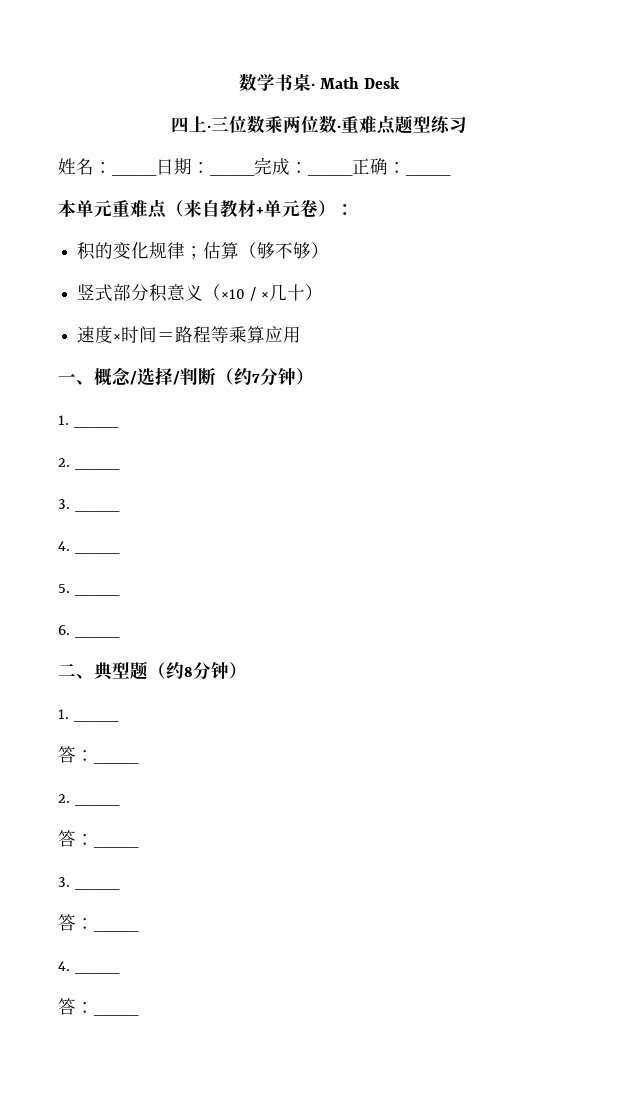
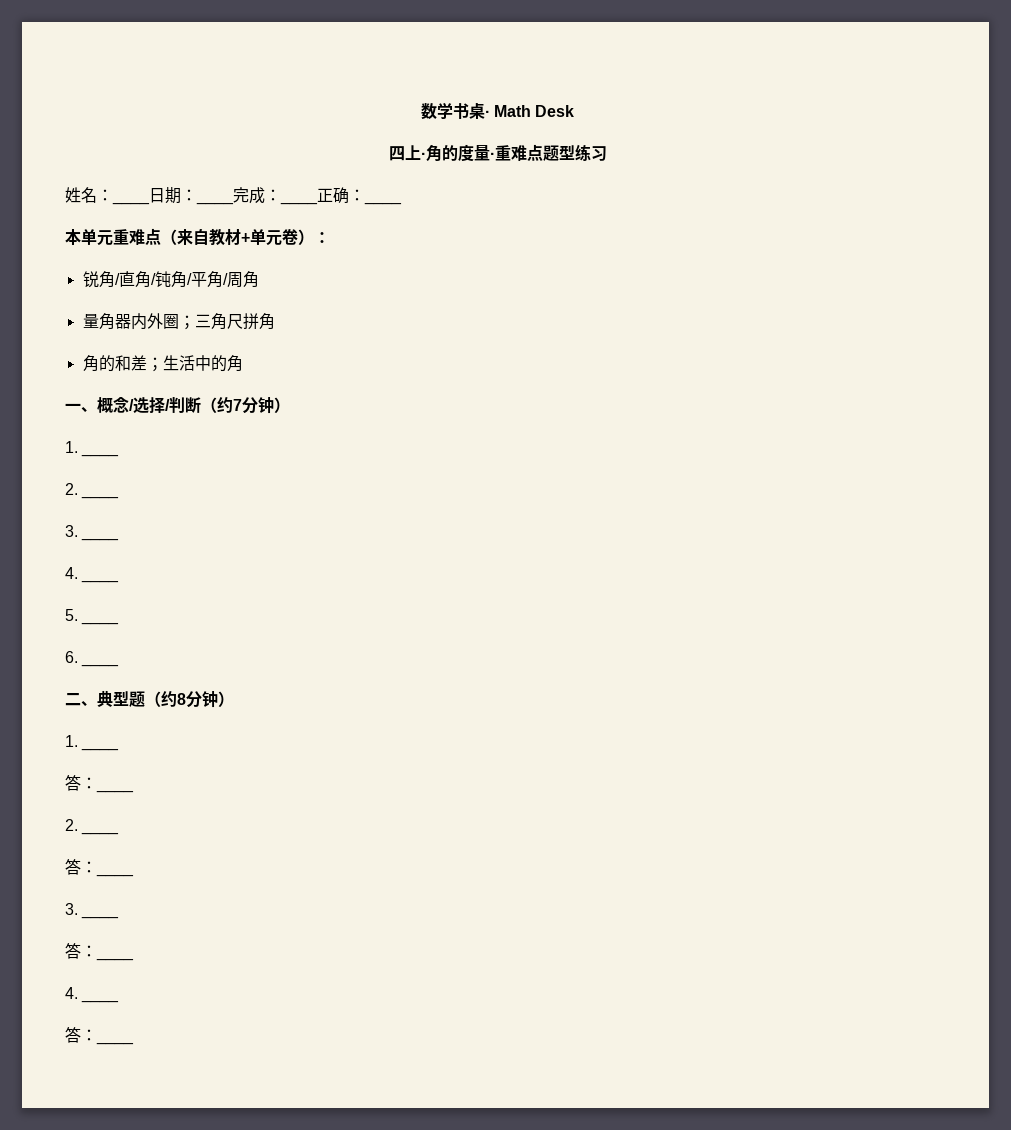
[211,115,337,134] 三位数乘两位数 -> [425,144,490,162] 角的度量
[77,241,330,260] [77,283,323,302] [77,326,302,343] 积的变化规律；估算（够不够） // 竖式部分积意义（×10 / ×几十） // 速度×时间＝路程等乘算应用 -> [82,271,259,288] [82,313,275,330] [82,355,243,372] 锐角/直角/钝角/平角/周角 // 量角器内外圈；三角尺拼角 // 角的和差；生活中的角

